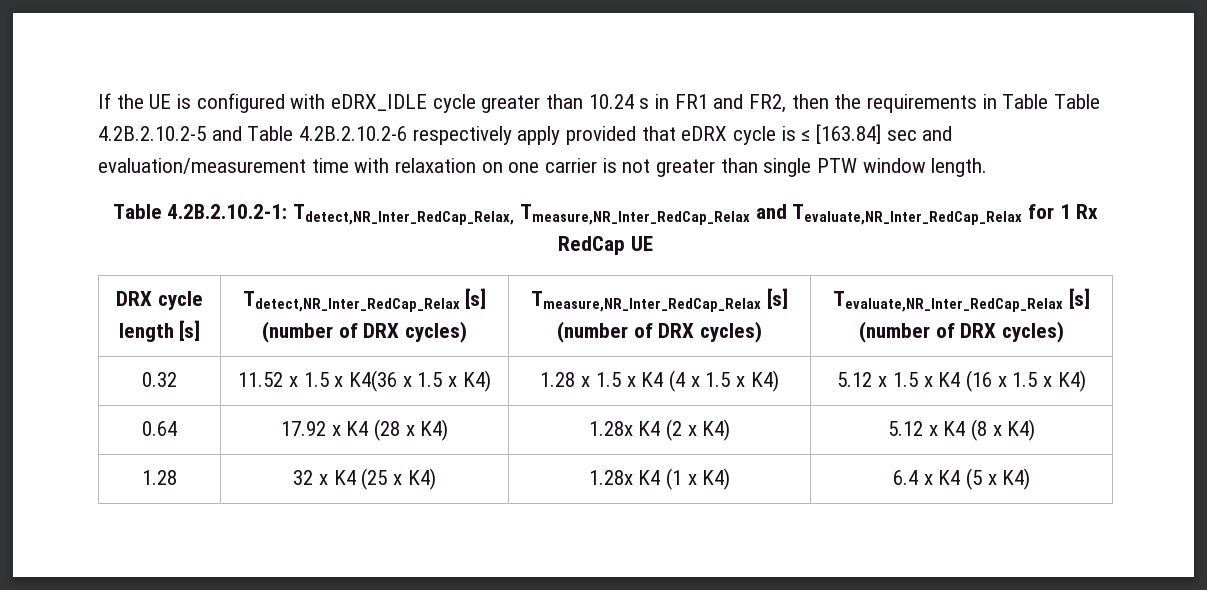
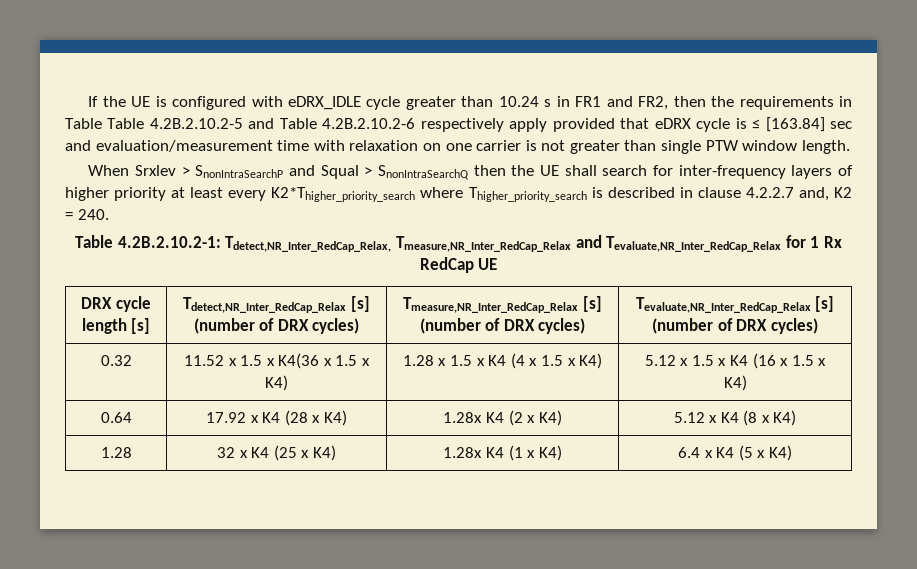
(988, 167) none -> [88,165,853,180] [65,187,852,202] [65,209,109,220] // When Srxlev > SnonIntraSearchP and Squal > SnonIntraSearchQ then the UE shall search for inter-frequency layers of higher priority at least every K2*Thigher_priority_search where Thigher_priority_search is described in clause 4.2.2.7 and, K2 = 240.

